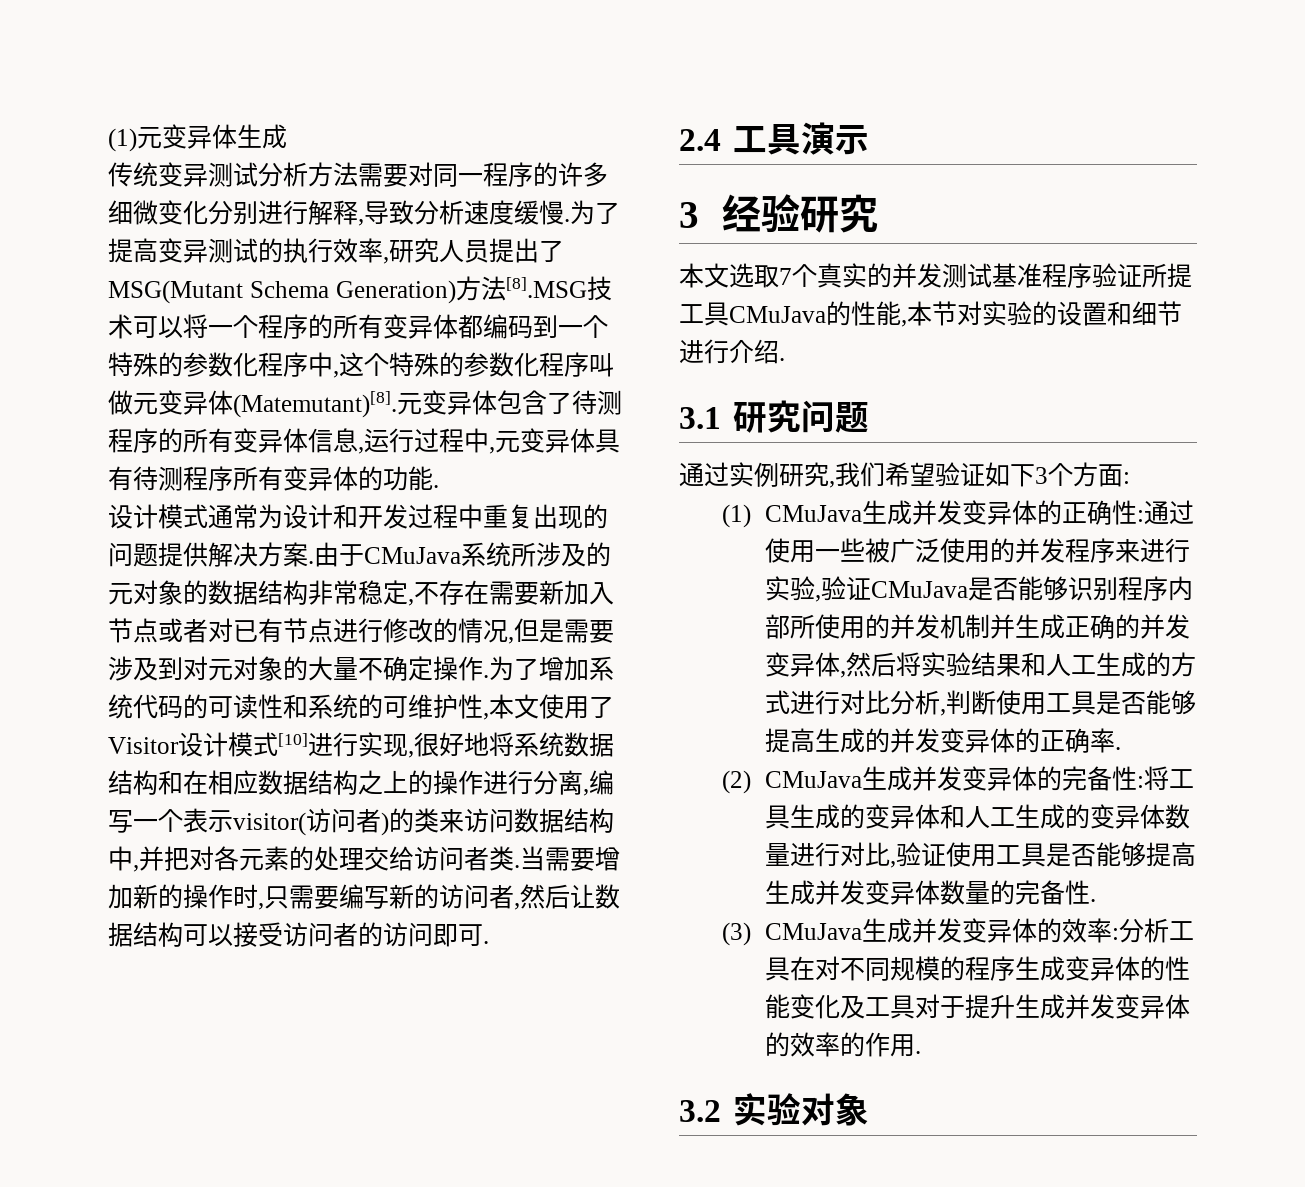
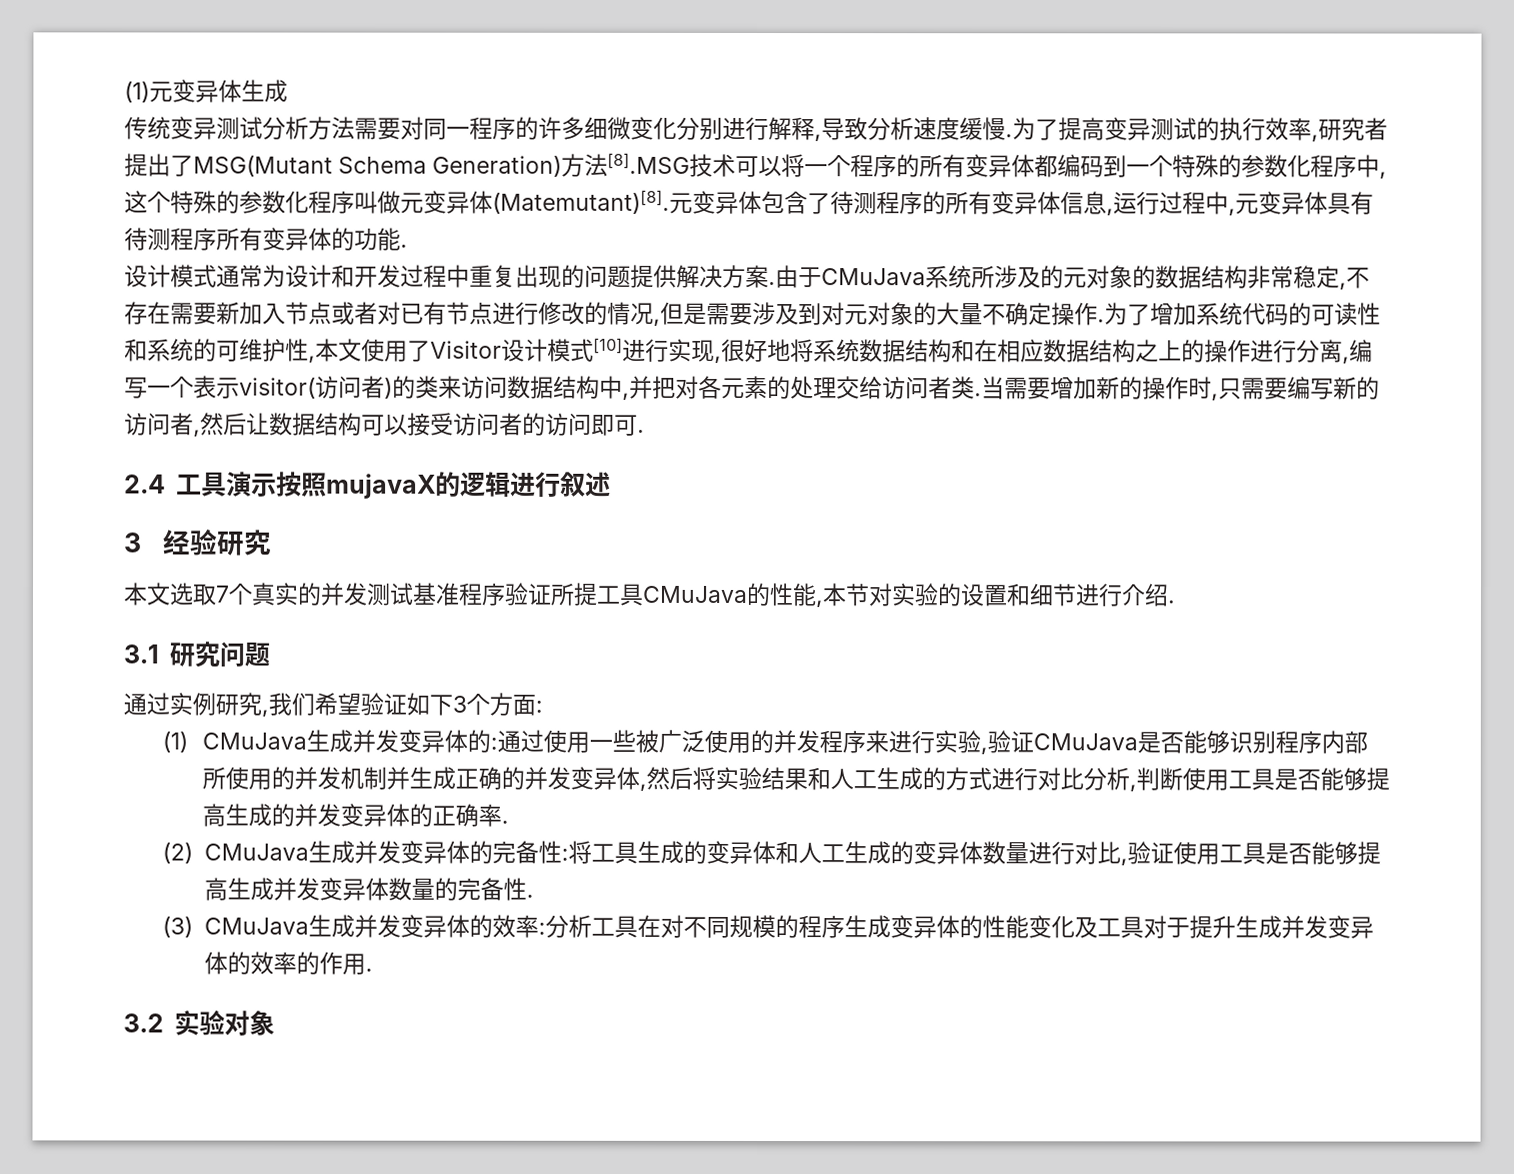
[439,240,489,263] 人员 -> [1364,117,1388,141] 者
(870, 140) none -> [276,471,612,499] 按照mujavaX的逻辑进行叙述
[1062,500,1138,525] 正确性 -> (491, 741) none

